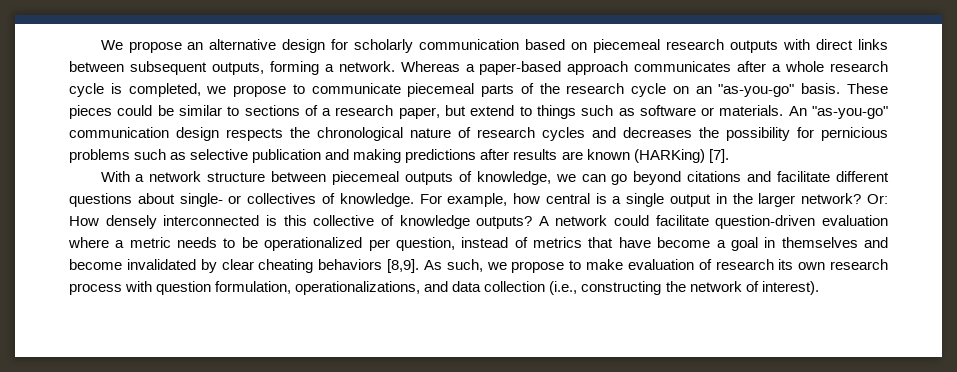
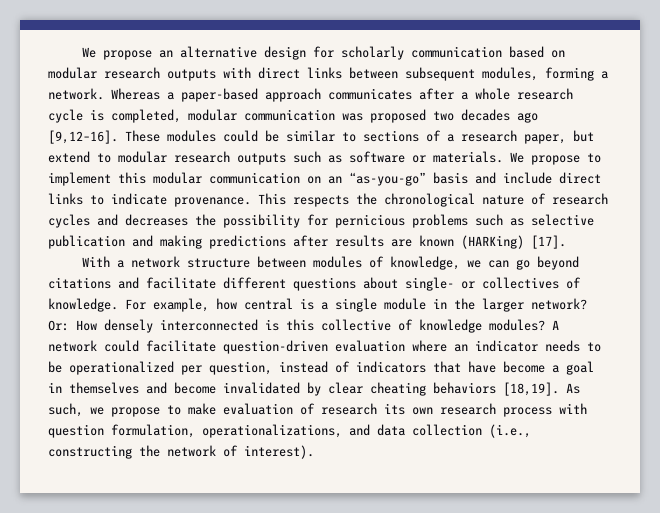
[593,39,661,53] piecemeal -> [48,67,97,79] modular
[211,62,264,75] outputs, -> [482,67,538,81] modules,
[206,83,888,97] [69,105,112,119] we propose to communicate piecemeal parts of the research cycle on an "as-you-go" basis. These pieces -> [188,109,538,123] [48,130,216,144] modular communication was proposed two decades ago [9,12–16]. These modules
[536,105,576,119] things -> [118,151,286,165] modular research outputs
[788,106,888,119] [69,127,219,141] An "as-you-go" communication design -> [510,152,601,165] [48,172,601,186] [48,193,286,207] We propose to implement this modular communication on an “as-you-go” basis and include direct links to indicate provenance. This
[708,149,729,163] [7]. -> [531,235,566,249] [17].
[332,171,453,185] piecemeal outputs -> [312,256,362,268] modules
[670,194,712,207] output -> [384,298,426,310] module
[476,216,533,229] outputs? -> [489,319,545,331] modules?
[115,237,171,248] a metric -> [454,340,538,352] an indicator
[533,237,583,248] metrics -> [356,361,426,373] indicators
[387,259,420,273] [8,9]. -> [503,382,559,396] [18,19].

